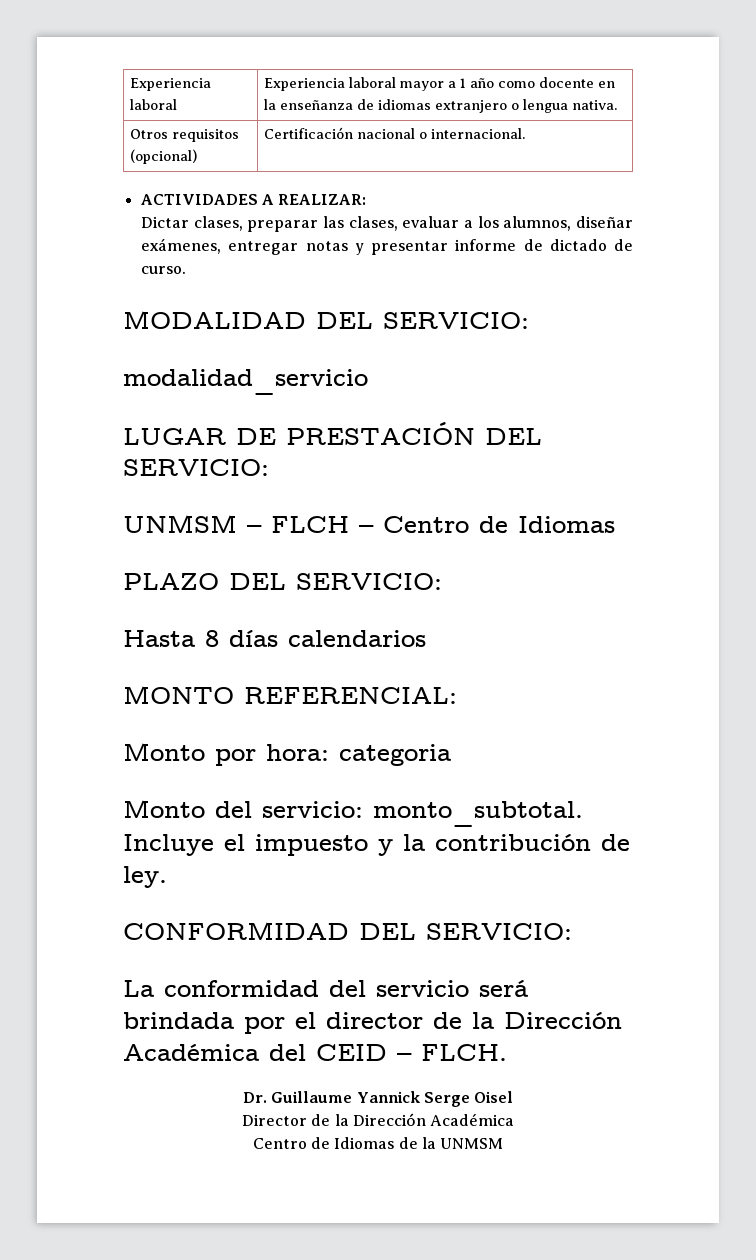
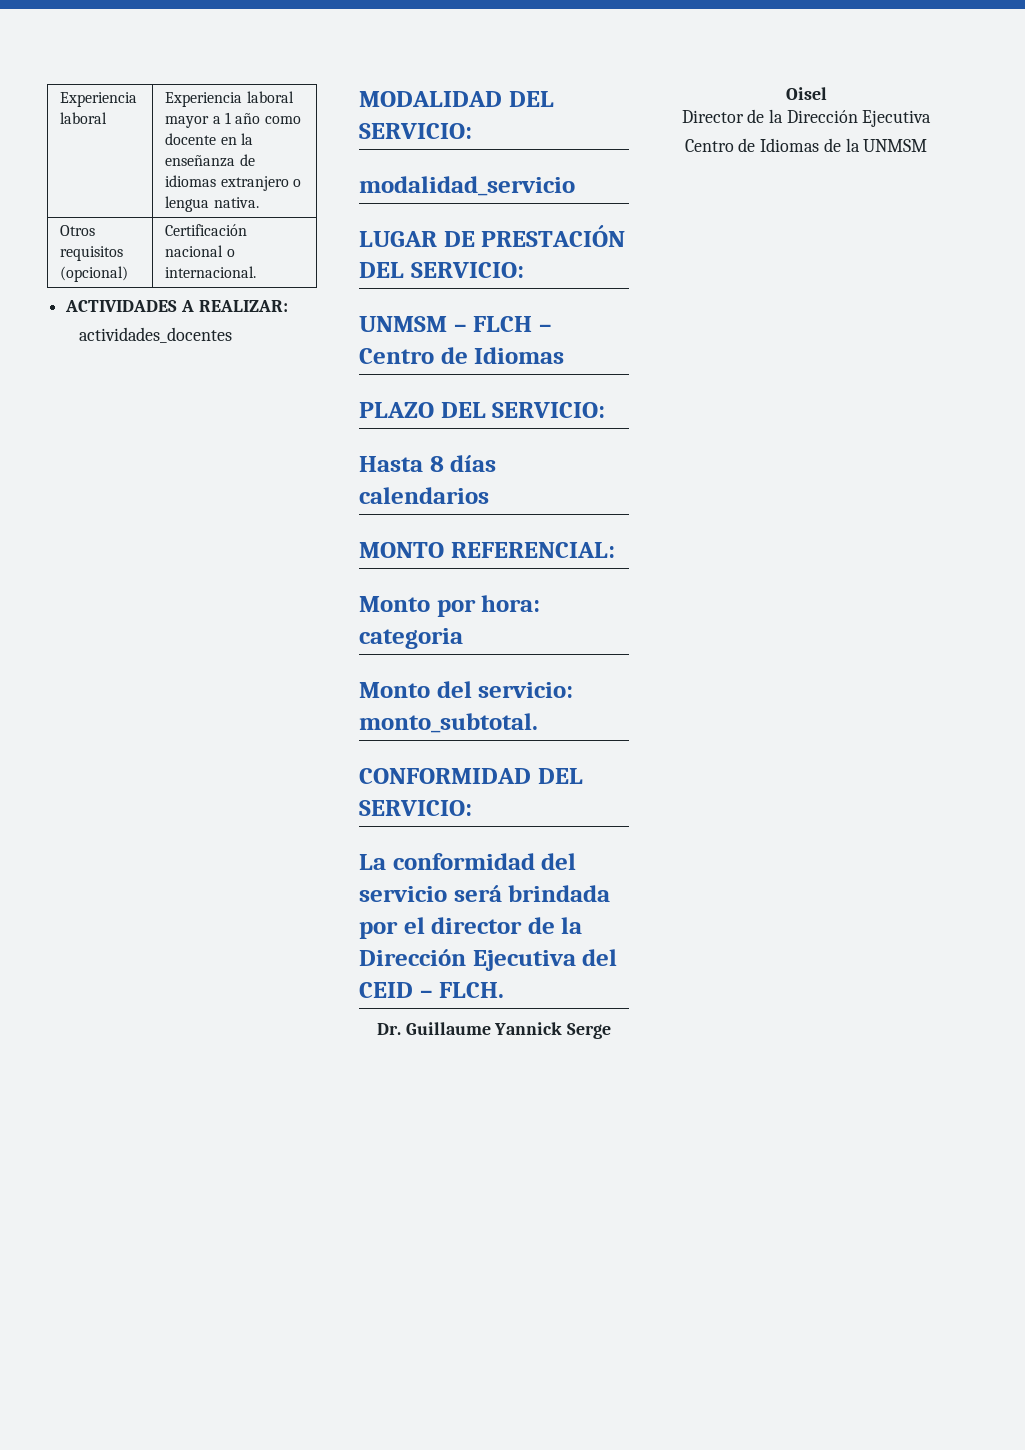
[141,216,633,232] [141,238,633,255] [141,266,187,274] Dictar clases, preparar las clases, evaluar a los alumnos, diseñar exámenes, entregar notas y presentar informe de dictado de curso. -> [78,327,232,343] actividades_docentes
[123,834,630,856] [123,866,167,888] Incluye el impuesto y la contribución de ley. -> (538, 723) none
[123,1044,259,1061] Académica -> [472,950,576,971] Ejecutiva
[430,1113,515,1126] Académica -> [862,110,932,127] Ejecutiva

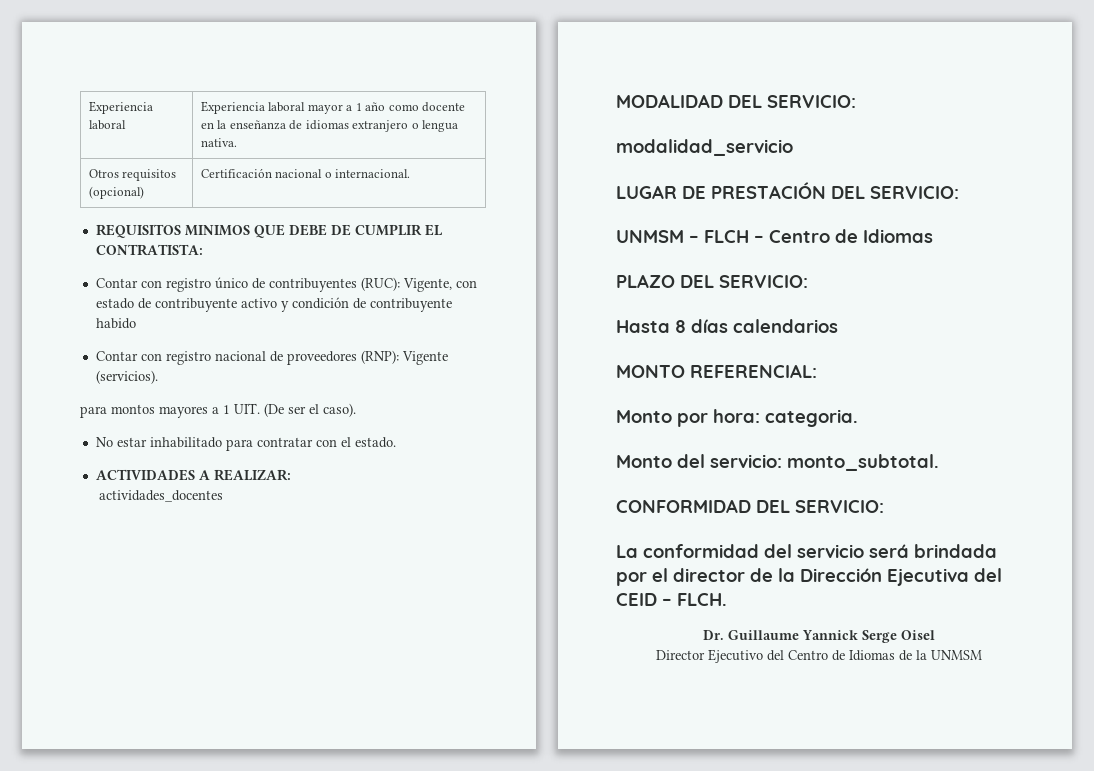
(257, 272) none -> [95,224,443,238] [95,244,203,256] [95,277,477,292] [95,297,452,312] [95,318,136,329] [95,350,448,365] [95,370,158,384] [80,403,356,418] [95,437,396,451] // REQUISITOS MINIMOS QUE DEBE DE CUMPLIR EL CONTRATISTA: // Contar con registro único de contribuyentes (RUC): Vigente, con estado de contribuyente activo y condición de contribuyente habido // Contar con registro nacional de proveedores (RNP): Vigente (servicios). // para montos mayores a 1 UIT. (De ser el caso). // No estar inhabilitado para contratar con el estado.
[359,628,463,649] categoria -> [765,409,858,427] categoria.
[747,109,932,127] de la Dirección Ejecutiva // -> [708,649,784,663] Ejecutivo del

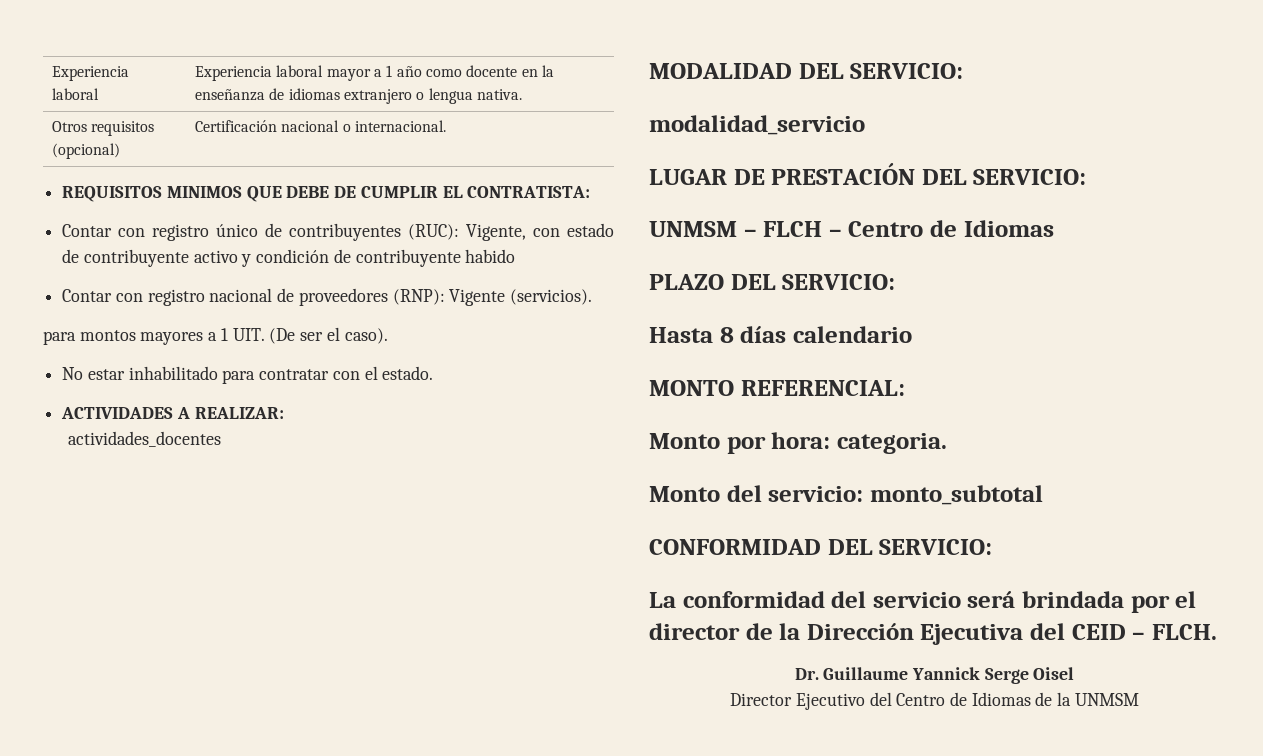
[733,319,838,333] calendarios -> [792,326,912,343] calendario
[787,454,939,471] monto_subtotal. -> [869,485,1043,505] monto_subtotal

